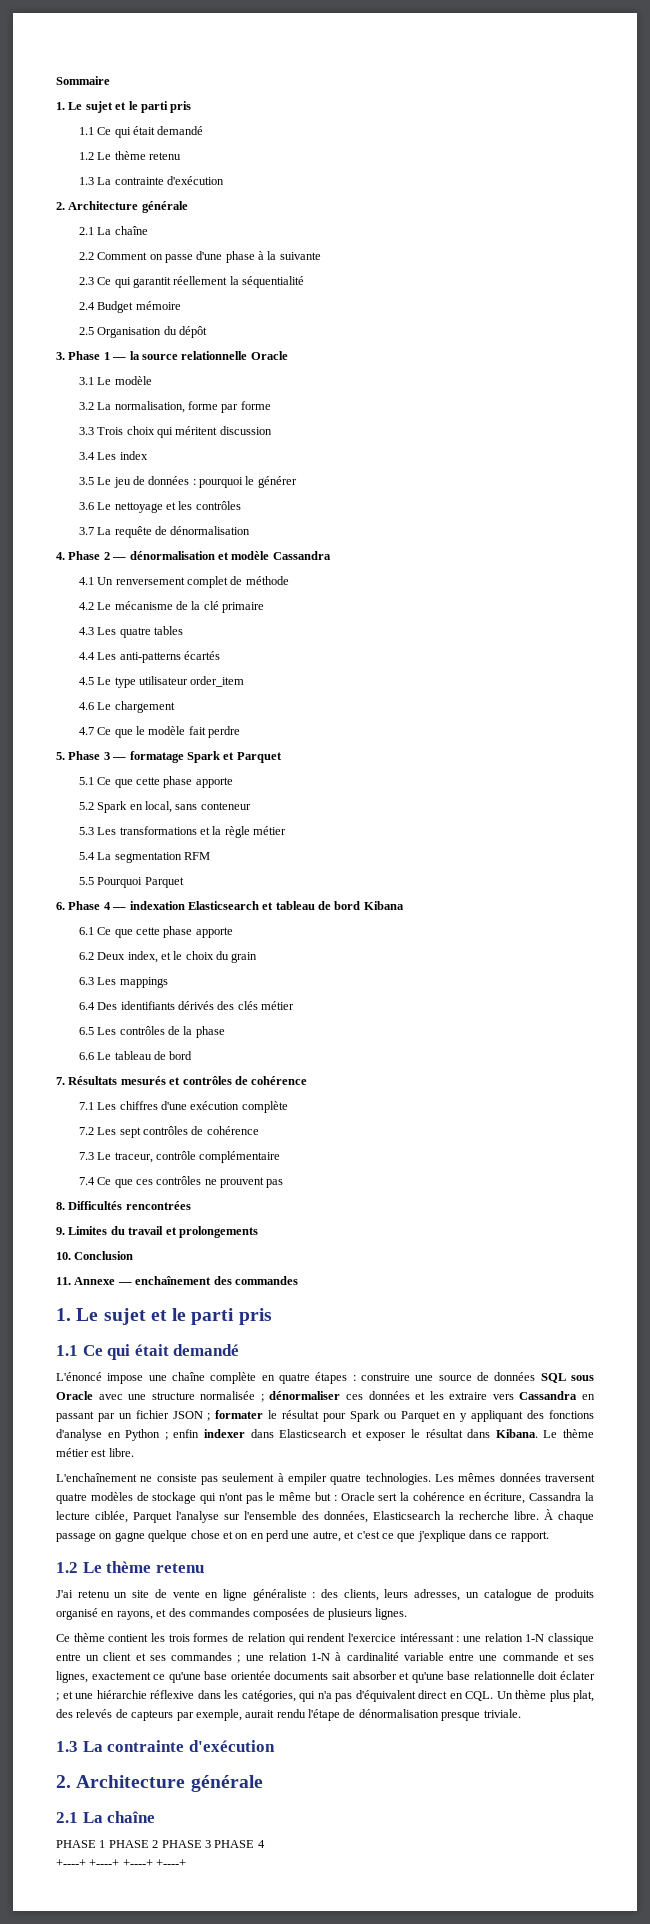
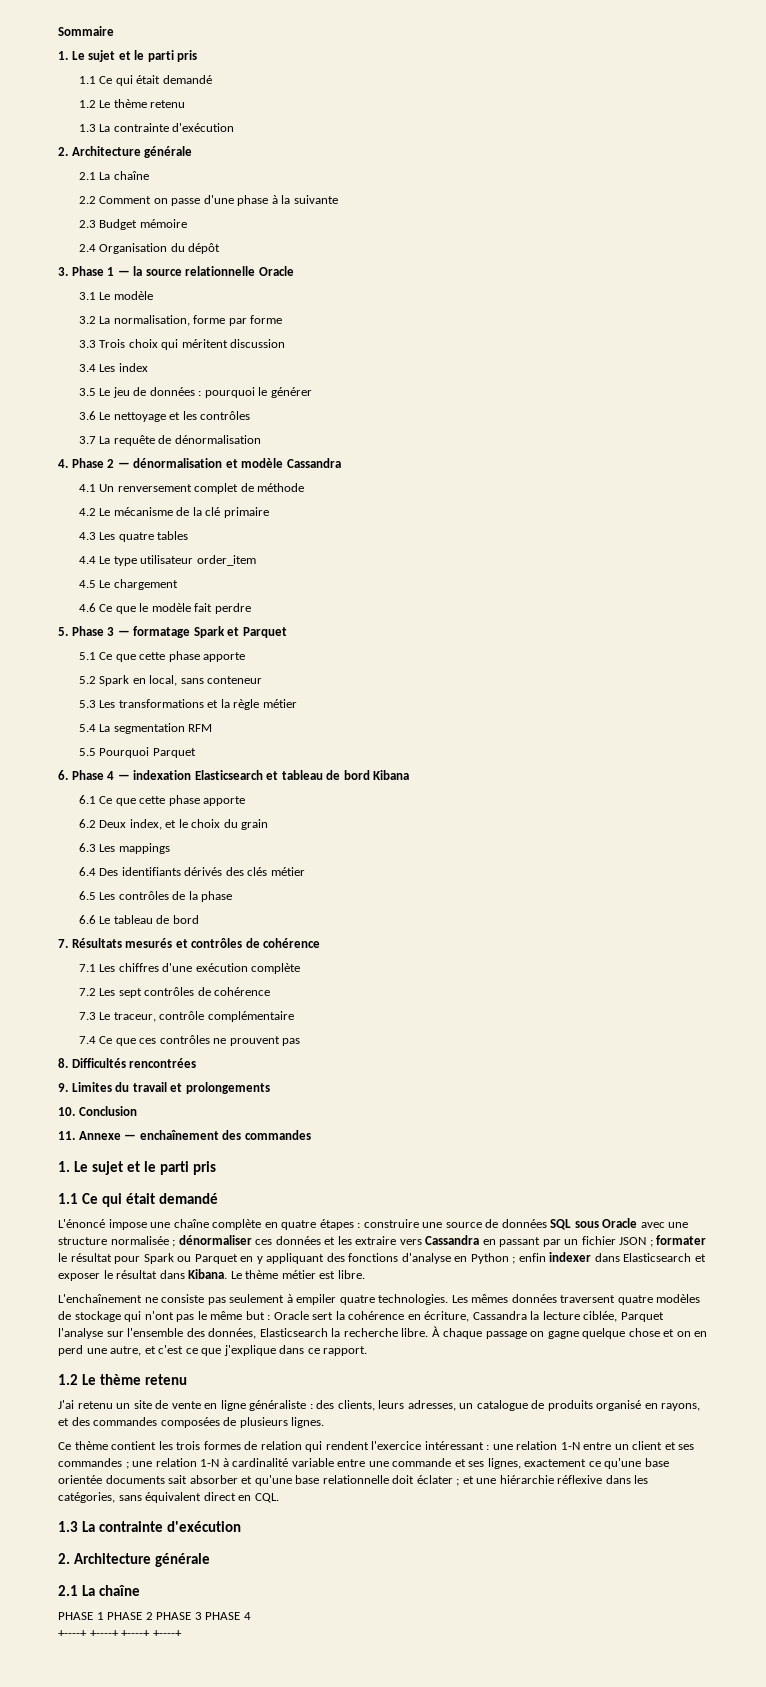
[97,276,305,288] [78,302,95,310] Ce qui garantit réellement la séquentialité // 2.4 -> (96, 224) none
[78,327,94,335] 2.5 -> [78,244,96,252] 2.4
[97,651,220,663] [78,677,94,685] Les anti-patterns écartés // 4.5 -> (96, 560) none
[78,702,94,710] 4.6 -> [78,580,96,588] 4.5
[78,727,94,735] 4.7 -> [78,603,96,612] 4.6
[548,1633,594,1645] classique -> (580, 1446) none
[299,1690,416,1702] qui n'a pas d'équivalent -> [118,1492,202,1503] sans équivalent
[496,1690,594,1702] [56,1709,521,1721] Un thème plus plat, des relevés de capteurs par exemple, aurait rendu l'étape de dénormalisation presque triviale. -> (279, 1498) none

